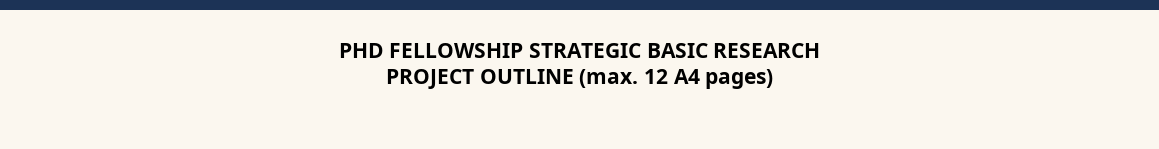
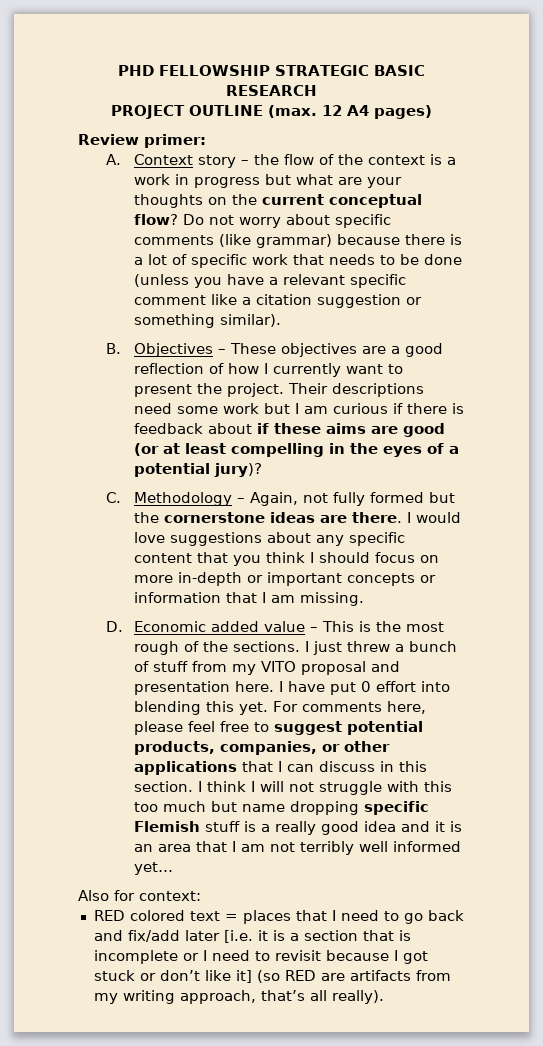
(774, 79) none -> [78,134,206,148] [105,154,456,168] [133,174,402,188] [133,194,422,208] [133,214,391,228] [133,234,462,248] [133,254,462,268] [133,274,406,288] [133,294,422,308] [133,314,281,328] [105,343,443,357] [133,363,403,377] [133,383,424,397] [133,403,464,414] [133,423,445,437] [133,443,459,457] [133,463,262,477] [105,492,455,506] [133,512,461,523] [133,532,405,546] [133,552,439,566] [133,572,436,586] [133,592,364,606] [105,621,444,632] [133,641,457,655] [133,661,400,675] [133,681,450,695] [133,701,426,715] [133,721,423,735] [133,741,390,755] [133,761,427,775] [133,781,452,795] [133,801,429,815] [133,821,462,835] [133,841,461,855] [133,862,173,875] [78,890,201,901] [93,910,464,924] [93,930,411,943] [93,950,428,964] [93,970,451,983] [93,990,384,1004] // Review primer: // A. Context story – the flow of the context is a work in progress but what are your thoughts on the current conceptual flow? Do not worry about specific comments (like grammar) because there is a lot of specific work that needs to be done (unless you have a relevant specific comment like a citation suggestion or something similar). // B. Objectives – These objectives are a good reflection of how I currently want to present the project. Their descriptions need some work but I am curious if there is feedback about if these aims are good (or at least compelling in the eyes of a potential jury)? // C. Methodology – Again, not fully formed but the cornerstone ideas are there. I would love suggestions about any specific content that you think I should focus on more in-depth or important concepts or information that I am missing. // D. Economic added value – This is the most rough of the sections. I just threw a bunch of stuff from my VITO proposal and presentation here. I have put 0 effort into blending this yet. For comments here, please feel free to suggest potential products, companies, or other applications that I can discuss in this section. I think I will not struggle with this too much but name dropping specific Flemish stuff is a really good idea and it is an area that I am not terribly well informed yet… // Also for context: // RED colored text = places that I need to go back and fix/add later [i.e. it is a section that is incomplete or I need to revisit because I got stuck or don’t like it] (so RED are artifacts from my writing approach, that’s all really).

